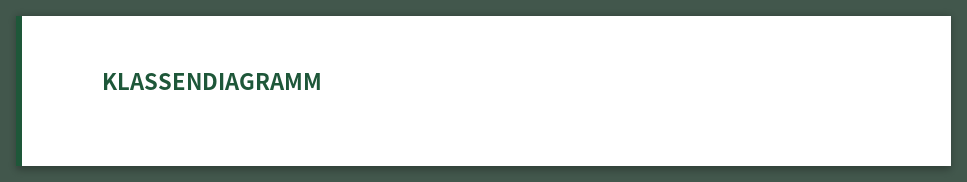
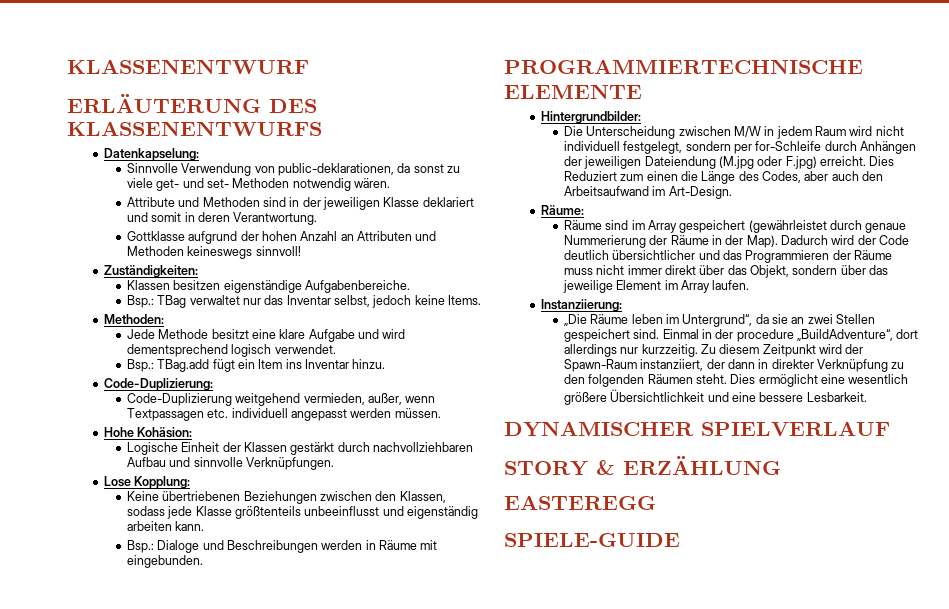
[102,73,322,90] KLASSENDIAGRAMM -> [67,59,309,74] [67,94,317,113] [67,121,322,136] [103,148,199,161] [126,163,461,176] [126,178,391,191] [126,197,474,210] [126,212,318,225] [126,231,437,244] [126,246,301,259] [103,265,198,278] [126,280,410,293] [126,295,482,308] [103,314,164,324] [126,329,406,342] [126,344,336,357] [126,359,386,372] [103,378,213,391] [126,393,436,406] [126,408,441,421] [103,427,193,438] [126,442,474,455] [126,457,334,470] [103,476,191,489] [126,491,446,504] [126,506,479,519] [126,521,205,531] [126,540,438,553] [126,555,203,568] [504,59,863,74] [504,84,642,99] [540,111,641,124] [563,126,904,139] [563,141,917,154] [563,156,895,169] [563,171,884,184] [563,186,732,199] [540,205,584,215] [563,220,907,233] [563,235,910,248] [563,250,893,263] [563,265,889,278] [562,280,750,293] [540,299,622,312] [563,314,876,327] [563,329,919,342] [563,344,864,357] [563,359,905,372] [563,374,909,387] [563,389,867,405] [504,421,890,437] [504,456,781,476] [504,495,656,510] [504,533,680,547] KLASSENENTWURF // ERLÄUTERUNG DES KLASSENENTWURFS // Datenkapselung: // Sinnvolle Verwendung von public-deklarationen, da sonst zu viele get- und set- Methoden notwendig wären. // Attribute und Methoden sind in der jeweiligen Klasse deklariert und somit in deren Verantwortung. // Gottklasse aufgrund der hohen Anzahl an Attributen und Methoden keineswegs sinnvoll! // Zuständigkeiten: // Klassen besitzen eigenständige Aufgabenbereiche. // Bsp.: TBag verwaltet nur das Inventar selbst, jedoch keine Items. // Methoden: // Jede Methode besitzt eine klare Aufgabe und wird dementsprechend logisch verwendet. // Bsp.: TBag.add fügt ein Item ins Inventar hinzu. // Code-Duplizierung: // Code-Duplizierung weitgehend vermieden, außer, wenn Textpassagen etc. individuell angepasst werden müssen. // Hohe Kohäsion: // Logische Einheit der Klassen gestärkt durch nachvollziehbaren Aufbau und sinnvolle Verknüpfungen. // Lose Kopplung: // Keine übertriebenen Beziehungen zwischen den Klassen, sodass jede Klasse größtenteils unbeeinflusst und eigenständig arbeiten kann. // Bsp.: Dialoge und Beschreibungen werden in Räume mit eingebunden. // PROGRAMMIERTECHNISCHE ELEMENTE // Hintergrundbilder: // Die Unterscheidung zwischen M/W in jedem Raum wird nicht individuell festgelegt, sondern per for-Schleife durch Anhängen der jeweiligen Dateiendung (M.jpg oder F.jpg) erreicht. Dies Reduziert zum einen die Länge des Codes, aber auch den Arbeitsaufwand im Art-Design. // Räume: // Räume sind im Array gespeichert (gewährleistet durch genaue Nummerierung der Räume in der Map). Dadurch wird der Code deutlich übersichtlicher und das Programmieren der Räume muss nicht immer direkt über das Objekt, sondern über das jeweilige Element im Array laufen. // Instanziierung: // „Die Räume leben im Untergrund“, da sie an zwei Stellen gespeichert sind. Einmal in der procedure „BuildAdventure“, dort allerdings nur kurzzeitig. Zu diesem Zeitpunkt wird der Spawn-Raum instanziiert, der dann in direkter Verknüpfung zu den folgenden Räumen steht. Dies ermöglicht eine wesentlich größere Übersichtlichkeit und eine bessere Lesbarkeit. // DYNAMISCHER SPIELVERLAUF // STORY & ERZÄHLUNG // EASTEREGG // SPIELE-GUIDE

